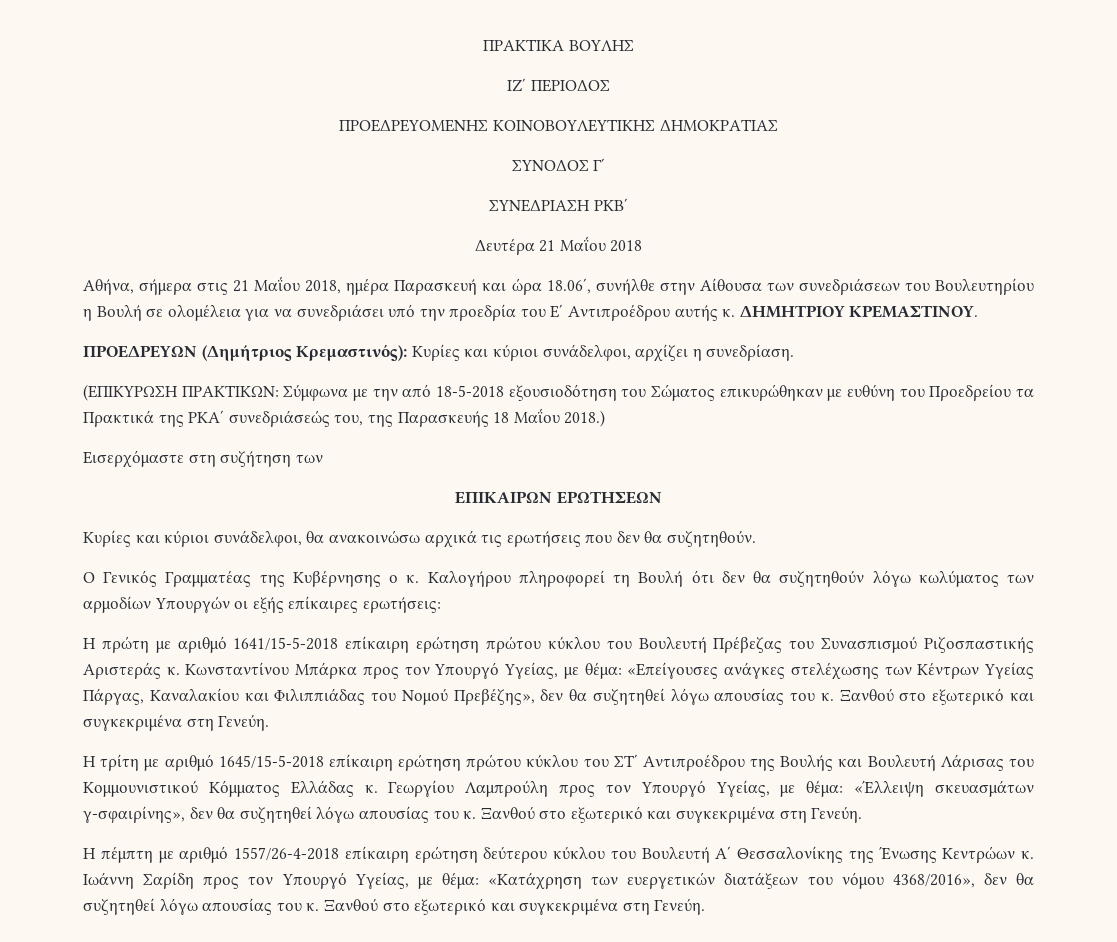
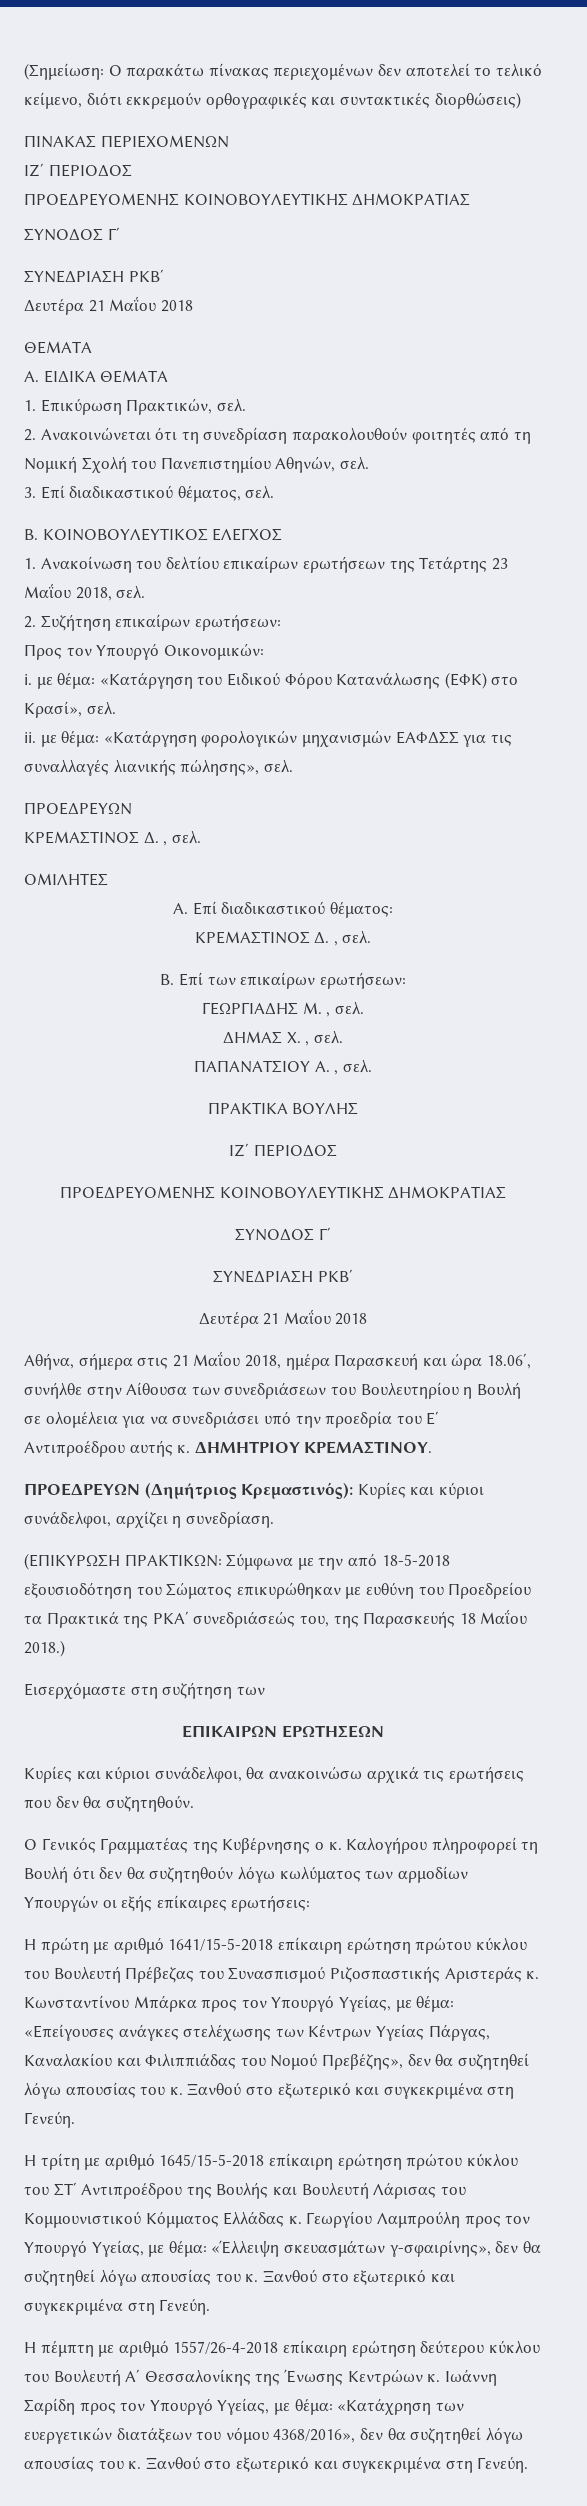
(483, 45) none -> [24,63,542,80] [24,92,521,109] [24,135,229,148] [24,163,132,177] [24,193,471,206] [24,227,120,241] [24,269,164,283] [24,296,193,315] [24,341,92,354] [24,370,169,383] [24,398,246,415] [24,427,531,444] [24,456,369,473] [24,485,275,502] [24,528,283,541] [24,556,508,573] [24,583,146,601] [24,614,281,631] [24,643,264,660] [24,672,519,689] [24,701,116,718] [24,730,512,747] [24,759,293,776] [24,802,132,815] [24,830,201,846] [24,873,108,886] [173,901,393,918] [194,930,372,946] [160,972,406,989] [202,1001,364,1017] [223,1030,343,1046] [194,1059,372,1075] (Σημείωση: Ο παρακάτω πίνακας περιεχομένων δεν αποτελεί το τελικό κείμενο, διότι εκκρεμούν ορθογραφικές και συντακτικές διορθώσεις) // ΠΙΝΑΚΑΣ ΠΕΡΙΕΧΟΜΕΝΩΝ // ΙΖ΄ ΠΕΡΙΟΔΟΣ // ΠΡΟΕΔΡΕΥΟΜΕΝΗΣ ΚΟΙΝΟΒΟΥΛΕΥΤΙΚΗΣ ΔΗΜΟΚΡΑΤΙΑΣ // ΣΥΝΟΔΟΣ Γ΄ // ΣΥΝΕΔΡΙΑΣΗ ΡΚΒ΄ // Δευτέρα 21 Μαΐου 2018 // ΘΕΜΑΤΑ // Α. ΕΙΔΙΚΑ ΘΕΜΑΤΑ // 1. Επικύρωση Πρακτικών, σελ. // 2. Ανακοινώνεται ότι τη συνεδρίαση παρακολουθούν φοιτητές από τη Νομική Σχολή του Πανεπιστημίου Αθηνών, σελ. // 3. Επί διαδικαστικού θέματος, σελ. // Β. ΚΟΙΝΟΒΟΥΛΕΥΤΙΚΟΣ ΕΛΕΓΧΟΣ // 1. Ανακοίνωση του δελτίου επικαίρων ερωτήσεων της Τετάρτης 23 Μαΐου 2018, σελ. // 2. Συζήτηση επικαίρων ερωτήσεων: // Προς τον Υπουργό Οικονομικών: // i. με θέμα: «Κατάργηση του Ειδικού Φόρου Κατανάλωσης (ΕΦΚ) στο Κρασί», σελ. // ii. με θέμα: «Κατάργηση φορολογικών μηχανισμών ΕΑΦΔΣΣ για τις συναλλαγές λιανικής πώλησης», σελ. // ΠΡΟΕΔΡΕΥΩΝ // ΚΡΕΜΑΣΤΙΝΟΣ Δ. , σελ. // ΟΜΙΛΗΤΕΣ // Α. Επί διαδικαστικού θέματος: // ΚΡΕΜΑΣΤΙΝΟΣ Δ. , σελ. // Β. Επί των επικαίρων ερωτήσεων: // ΓΕΩΡΓΙΑΔΗΣ Μ. , σελ. // ΔΗΜΑΣ Χ. , σελ. // ΠΑΠΑΝΑΤΣΙΟΥ Α. , σελ. //

